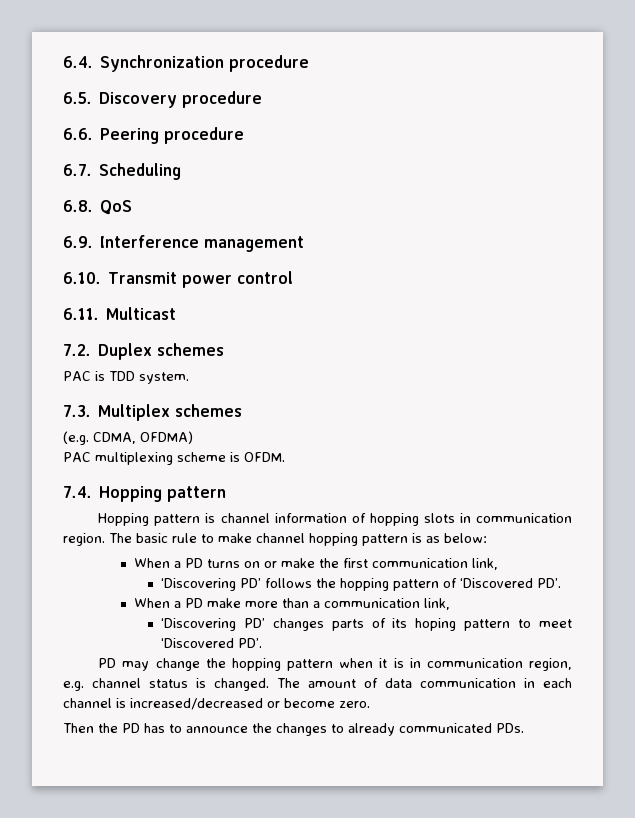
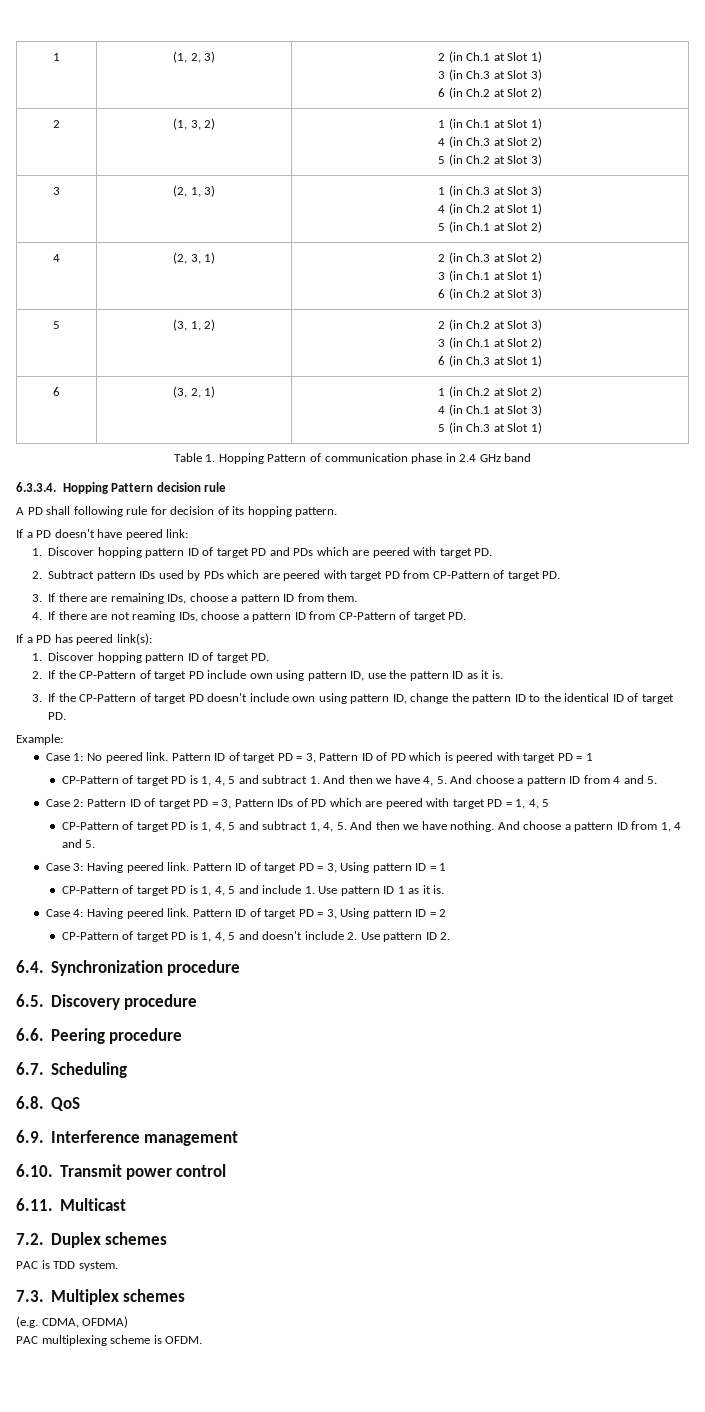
(63, 62) none -> [53,53,60,61] [172,51,216,63] [438,51,542,63] [438,69,542,81] [438,87,542,99] [53,120,60,128] [172,118,216,130] [438,118,542,130] [438,136,542,148] [438,154,542,166] [53,187,60,195] [172,185,216,197] [438,185,542,197] [438,203,542,215] [438,221,542,233] [53,254,60,262] [172,252,216,264] [438,252,542,264] [438,270,542,282] [438,288,542,300] [53,321,60,329] [172,319,216,331] [438,319,542,331] [438,337,542,349] [438,355,542,367] [53,387,60,396] [172,386,216,398] [438,386,542,398] [438,404,542,416] [438,422,542,434] [173,453,532,464] [16,482,227,494] [16,506,338,517] [16,529,189,540] [31,547,493,558] [31,570,561,581] [31,593,358,604] [31,611,467,622] [16,633,152,645] [31,652,270,663] [31,670,503,681] [31,693,674,704] [48,712,67,720] [16,734,63,745] [45,752,593,763] [61,775,658,786] [45,798,550,809] [61,821,682,832] [61,839,96,848] [45,862,447,873] [61,885,445,896] [45,908,447,919] [61,931,451,942] 1 | (1, 2, 3) | 2 (in Ch.1 at Slot 1) // 3 (in Ch.3 at Slot 3) // 6 (in Ch.2 at Slot 2) // 2 | (1, 3, 2) | 1 (in Ch.1 at Slot 1) // 4 (in Ch.3 at Slot 2) // 5 (in Ch.2 at Slot 3) // 3 | (2, 1, 3) | 1 (in Ch.3 at Slot 3) // 4 (in Ch.2 at Slot 1) // 5 (in Ch.1 at Slot 2) // 4 | (2, 3, 1) | 2 (in Ch.3 at Slot 2) // 3 (in Ch.1 at Slot 1) // 6 (in Ch.2 at Slot 3) // 5 | (3, 1, 2) | 2 (in Ch.2 at Slot 3) // 3 (in Ch.1 at Slot 2) // 6 (in Ch.3 at Slot 1) // 6 | (3, 2, 1) | 1 (in Ch.2 at Slot 2) // 4 (in Ch.1 at Slot 3) // 5 (in Ch.3 at Slot 1) // Table 1. Hopping Pattern of communication phase in 2.4 GHz band // 6.3.3.4. Hopping Pattern decision rule // A PD shall following rule for decision of its hopping pattern. // If a PD doesn't have peered link: // 1. Discover hopping pattern ID of target PD and PDs which are peered with target PD. // 2. Subtract pattern IDs used by PDs which are peered with target PD from CP-Pattern of target PD. // 3. If there are remaining IDs, choose a pattern ID from them. // 4. If there are not reaming IDs, choose a pattern ID from CP-Pattern of target PD. // If a PD has peered link(s): // 1. Discover hopping pattern ID of target PD. // 2. If the CP-Pattern of target PD include own using pattern ID, use the pattern ID as it is. // 3. If the CP-Pattern of target PD doesn't include own using pattern ID, change the pattern ID to the identical ID of target PD. // Example: // Case 1: No peered link. Pattern ID of target PD = 3, Pattern ID of PD which is peered with target PD = 1 // CP-Pattern of target PD is 1, 4, 5 and subtract 1. And then we have 4, 5. And choose a pattern ID from 4 and 5. // Case 2: Pattern ID of target PD = 3, Pattern IDs of PD which are peered with target PD = 1, 4, 5 // CP-Pattern of target PD is 1, 4, 5 and subtract 1, 4, 5. And then we have nothing. And choose a pattern ID from 1, 4 and 5. // Case 3: Having peered link. Pattern ID of target PD = 3, Using pattern ID = 1 // CP-Pattern of target PD is 1, 4, 5 and include 1. Use pattern ID 1 as it is. // Case 4: Having peered link. Pattern ID of target PD = 3, Using pattern ID = 2 // CP-Pattern of target PD is 1, 4, 5 and doesn't include 2. Use pattern ID 2. //
[63,486,227,502] [98,513,572,526] [63,533,487,546] [133,558,498,570] [161,578,562,591] [133,598,450,610] [161,618,573,631] [161,638,263,648] [98,658,572,671] [63,678,572,691] [63,698,370,710] [63,723,524,736] // 7.4. Hopping pattern // Hopping pattern is channel information of hopping slots in communication region. The basic rule to make channel hopping pattern is as below: // When a PD turns on or make the first communication link, // ‘Discovering PD’ follows the hopping pattern of ‘Discovered PD’. // When a PD make more than a communication link, // ‘Discovering PD’ changes parts of its hoping pattern to meet ‘Discovered PD’. // PD may change the hopping pattern when it is in communication region, e.g. channel status is changed. The amount of data communication in each channel is increased/decreased or become zero. // Then the PD has to announce the changes to already communicated PDs. -> (203, 1340) none

